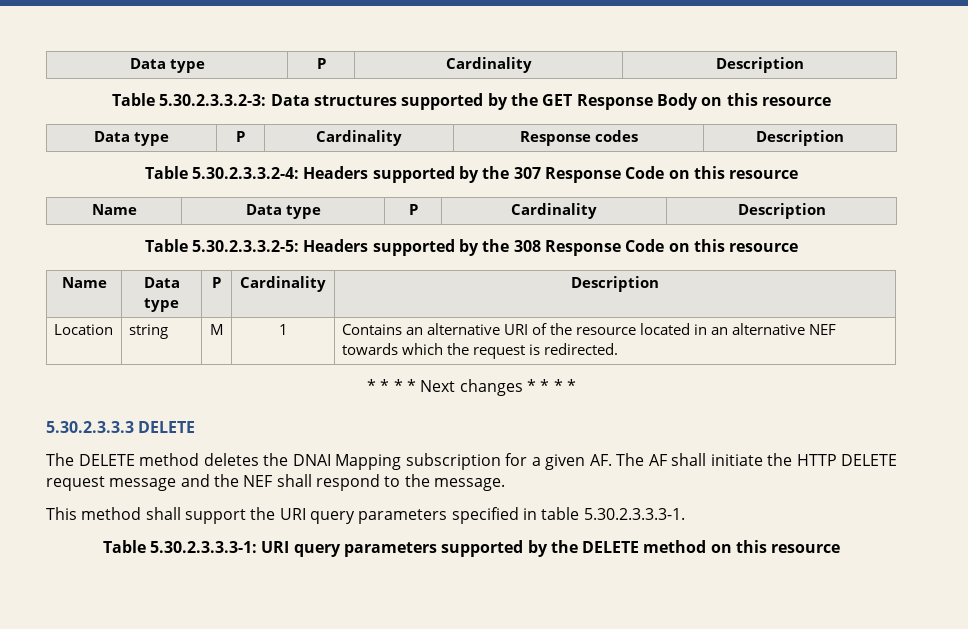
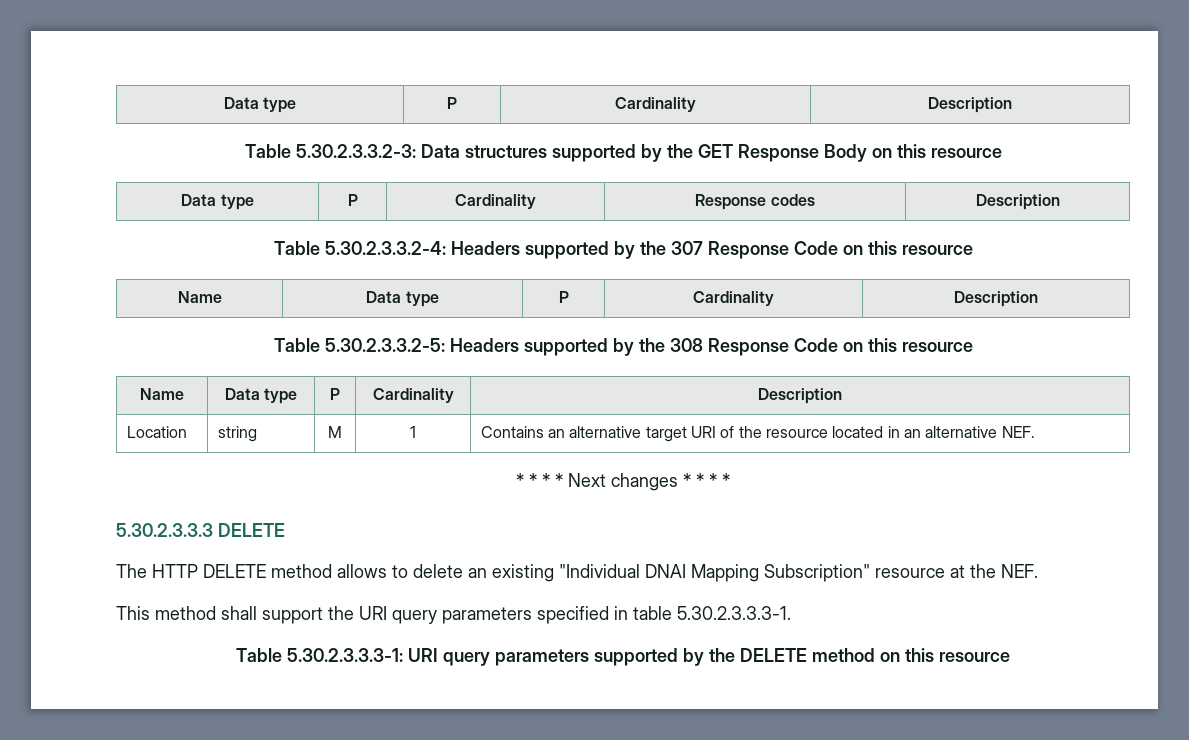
(500, 329) none -> [645,426,687,442] target
[808,324,836,335] [341,343,618,359] NEF towards which the request is redirected. -> [1001,426,1035,438] NEF.
[78,453,897,470] [46,474,505,491] DELETE method deletes the DNAI Mapping subscription for a given AF. The AF shall initiate the HTTP DELETE request message and the NEF shall respond to the message. -> [152,564,1038,582] HTTP DELETE method allows to delete an existing "Individual DNAI Mapping Subscription" resource at the NEF.

